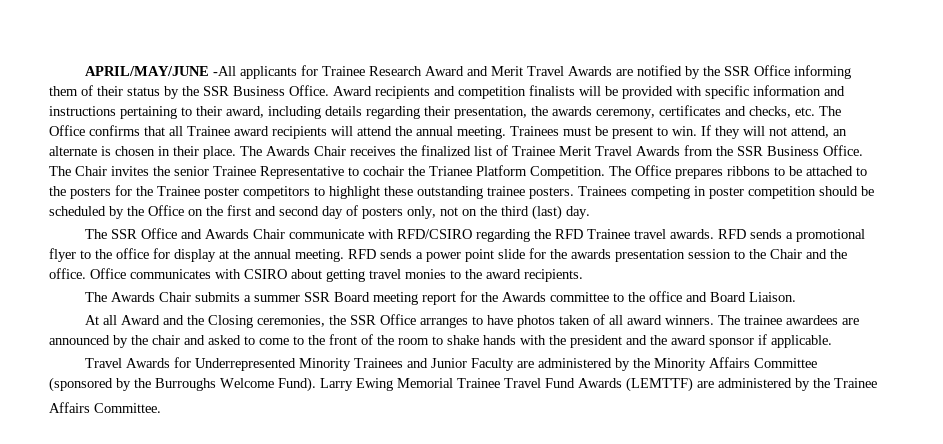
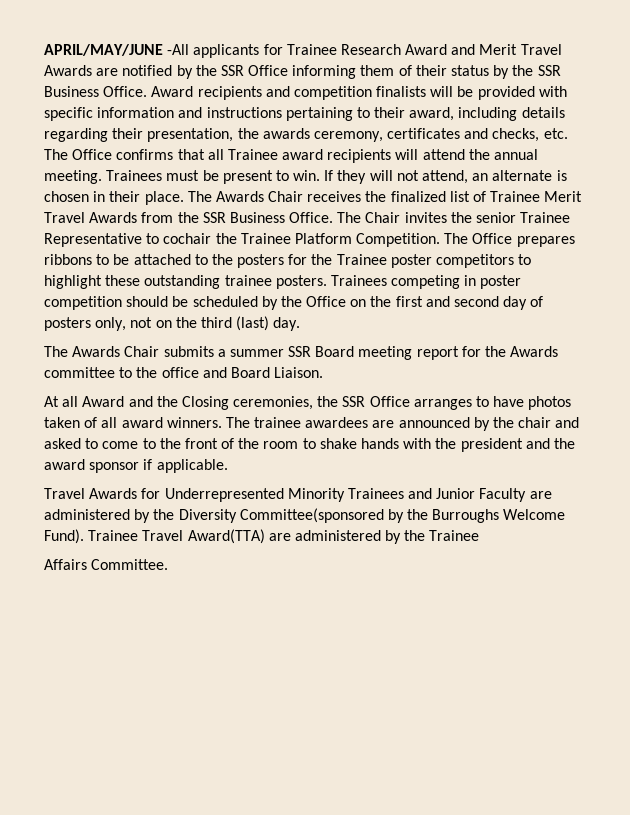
[429,166,472,176] Trianee -> [240,233,291,244] Trainee
[84,228,865,242] [49,248,847,262] [49,268,583,282] // The SSR Office and Awards Chair communicate with RFD/CSIRO regarding the RFD Trainee travel awards. RFD sends a promotional flyer to the office for display at the annual meeting. RFD sends a power point slide for the awards presentation session to the Chair and the office. Office communicates with CSIRO about getting travel monies to the award recipients. -> (301, 324) none
[653,357,817,371] [49,377,113,392] Minority Affairs Committee (sponsored -> [178,508,384,523] Diversity Committee(sponsored
[320,377,693,392] Larry Ewing Memorial Trainee Travel Fund Awards (LEMTTF) -> [88,529,265,544] Trainee Travel Award(TTA)

